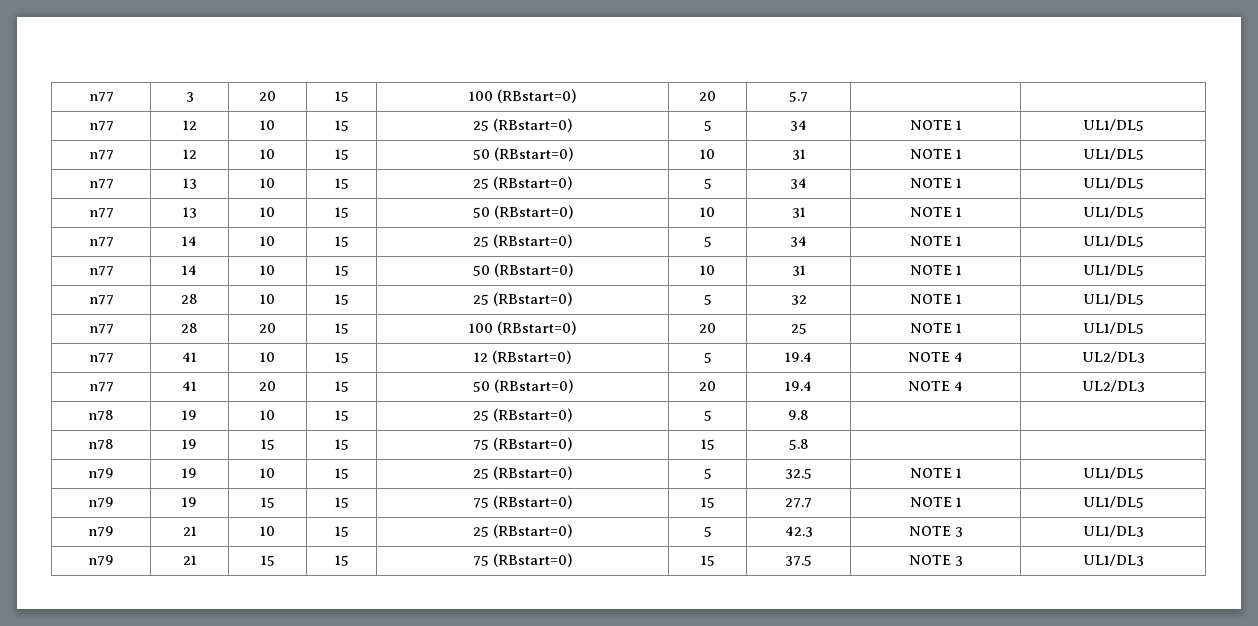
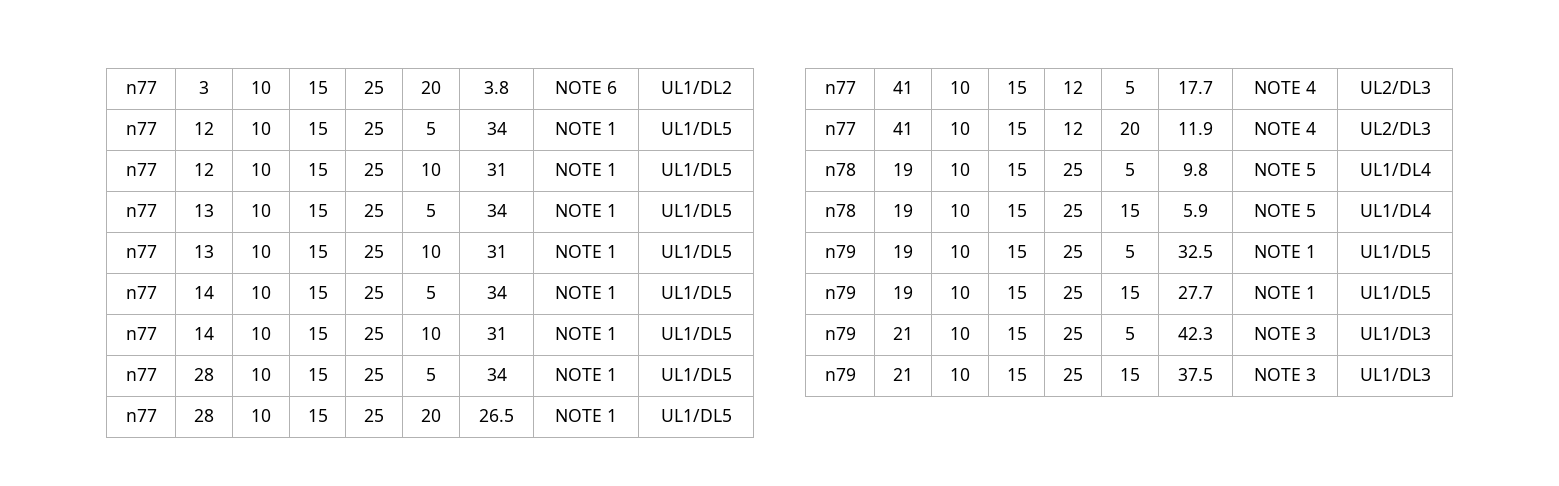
[259,91,276,101] [334,91,349,102] [469,89,576,103] [699,91,716,101] [789,91,808,102] [88,121,114,131] [182,120,197,130] [260,120,275,130] [334,120,349,131] [473,118,572,132] 20 | 15 | 100 (RBstart=0) | 20 | 5.7 | | // n77 | 12 | 10 | 15 | 25 (RBstart=0) -> [251,81,271,94] [307,81,328,94] [364,81,384,94] [421,81,441,94] [484,81,509,94] [555,81,617,94] [660,81,732,94] [125,122,157,135] [194,122,214,135] [251,122,271,135] [307,122,328,135] [364,122,384,135] 10 | 15 | 25 | 20 | 3.8 | NOTE 6 | UL1/DL2 // n77 | 12 | 10 | 15 | 25
[472,147,573,161] 50 (RBstart=0) -> [364,163,384,176] 25
[493,176,572,190] (RBstart=0) -> (384, 210) none
[472,205,573,219] 50 (RBstart=0) -> [364,245,384,258] 25
[493,234,572,248] (RBstart=0) -> (384, 292) none
[472,263,573,277] 50 (RBstart=0) -> [364,327,384,340] 25
[493,292,572,306] [703,294,712,305] [790,295,807,305] [909,294,962,304] [1082,293,1144,305] [88,324,114,334] [181,323,198,333] [259,323,276,333] [334,323,349,334] [469,321,576,335] [699,323,716,333] [790,323,807,334] (RBstart=0) | 5 | 32 | NOTE 1 | UL1/DL5 // n77 | 28 | 20 | 15 | 100 (RBstart=0) | 20 | 25 -> [426,368,436,381] [486,368,507,381] [555,368,617,381] [660,368,732,381] [125,409,157,422] [194,409,214,422] [251,409,271,422] [307,409,328,422] [364,409,384,422] [421,409,441,422] [479,409,514,422] | 5 | 34 | NOTE 1 | UL1/DL5 // n77 | 28 | 10 | 15 | 25 | 20 | 26.5
[492,350,571,364] [703,352,712,363] [785,352,812,362] (RBstart=0) | 5 | 19.4 -> [1125,81,1135,94] [1178,81,1213,94] | 5 | 17.7
[259,381,276,391] [334,381,349,392] [472,379,573,393] [699,381,716,391] [785,381,812,391] 20 | 15 | 50 (RBstart=0) | 20 | 19.4 -> [950,122,970,135] [1006,122,1027,135] [1063,122,1083,135] [1120,122,1140,135] [1178,122,1213,135] 10 | 15 | 12 | 20 | 11.9
[493,408,572,422] (RBstart=0) -> (1083, 169) none
[88,439,114,450] [182,439,197,449] [260,439,275,450] [334,439,349,450] [473,437,572,451] [700,439,715,450] [788,439,809,450] [88,468,114,479] [182,468,197,478] [260,468,275,478] [334,468,349,479] [473,466,572,480] | // n78 | 19 | 15 | 15 | 75 (RBstart=0) | 15 | 5.8 | | // n79 | 19 | 10 | 15 | 25 (RBstart=0) -> [1254,163,1316,176] [1359,163,1431,176] [824,204,856,217] [893,204,913,217] [950,204,970,217] [1006,204,1027,217] [1063,204,1083,217] [1120,204,1140,217] [1183,204,1208,217] [1254,204,1316,217] [1359,204,1431,217] [824,245,856,258] [893,245,913,258] [950,245,970,258] [1006,245,1027,258] [1063,245,1083,258] NOTE 5 | UL1/DL4 // n78 | 19 | 10 | 15 | 25 | 15 | 5.9 | NOTE 5 | UL1/DL4 // n79 | 19 | 10 | 15 | 25
[260,497,275,508] [334,497,349,508] [473,495,572,509] 15 | 15 | 75 (RBstart=0) -> [950,286,970,299] [1006,286,1027,299] [1063,286,1083,299] 10 | 15 | 25
[493,524,572,538] (RBstart=0) -> (1083, 333) none
[260,555,275,566] [334,555,349,566] [473,553,572,567] 15 | 15 | 75 (RBstart=0) -> [950,368,970,381] [1006,368,1027,381] [1063,368,1083,381] 10 | 15 | 25

